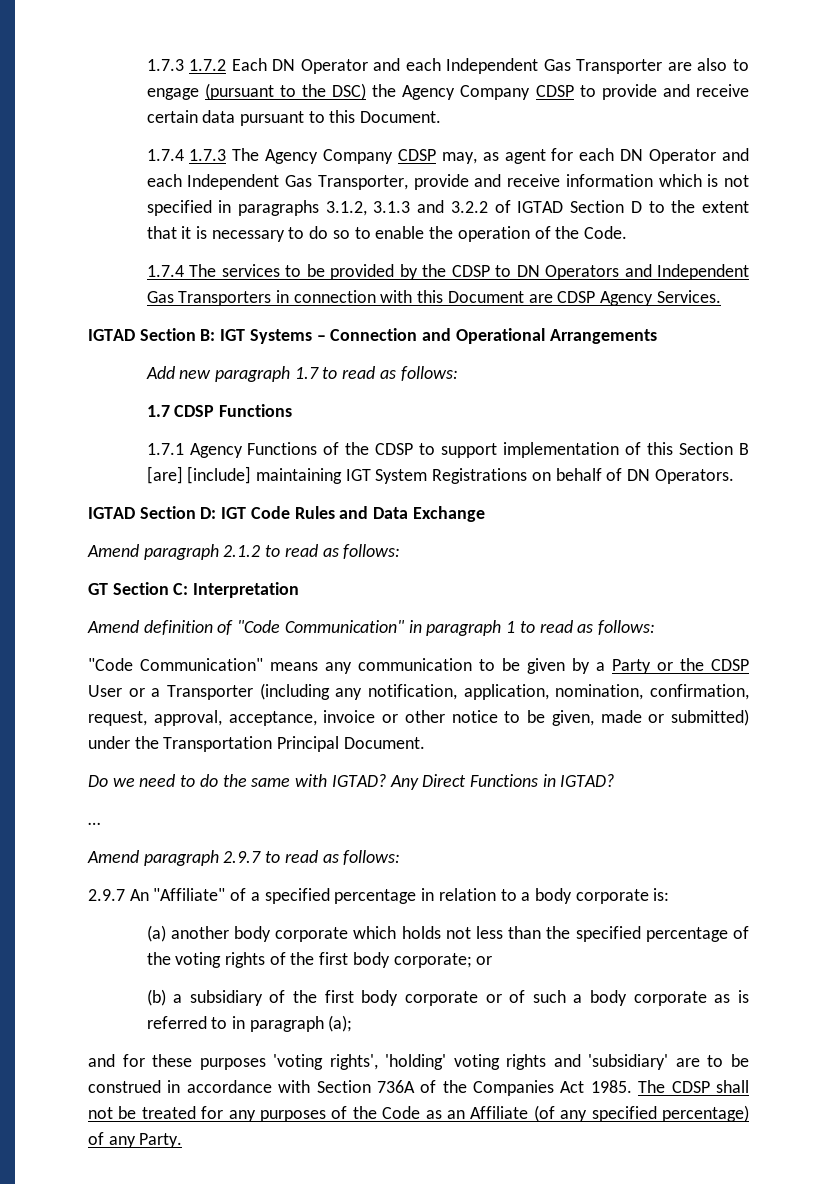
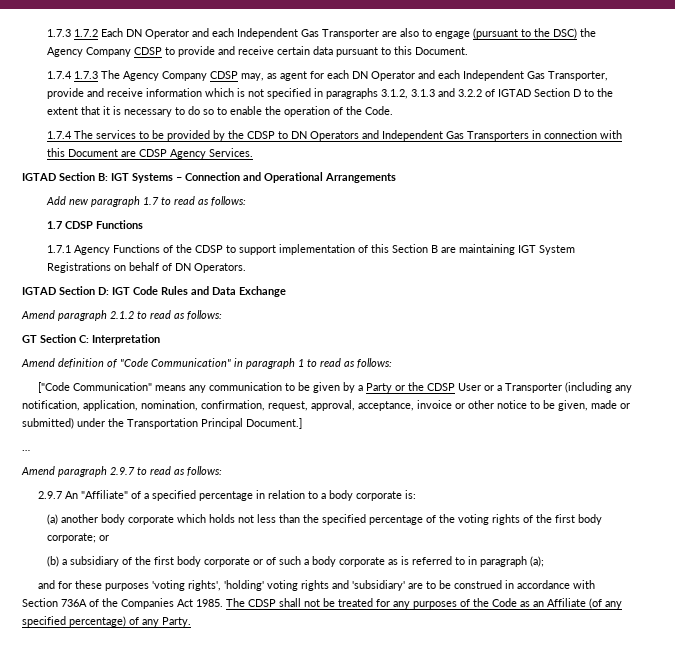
[146,466,252,484] [are] [include] -> [440,247,456,253] are
[88,658,133,671] "Code -> [37,382,70,393] ["Code
[343,737,425,749] [88,774,615,790] Document. // Do we need to do the same with IGTAD? Any Direct Functions in IGTAD? -> [246,418,302,429] Document.]

